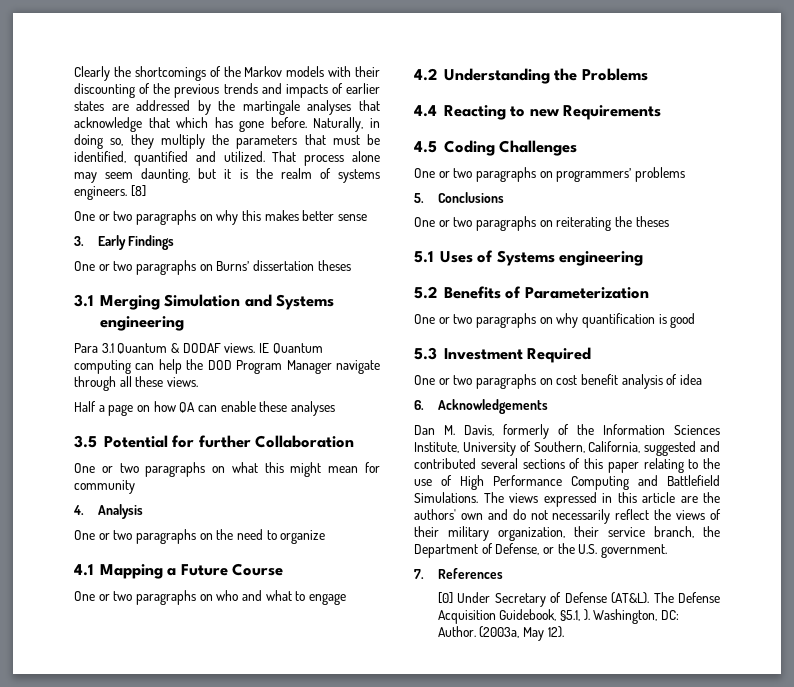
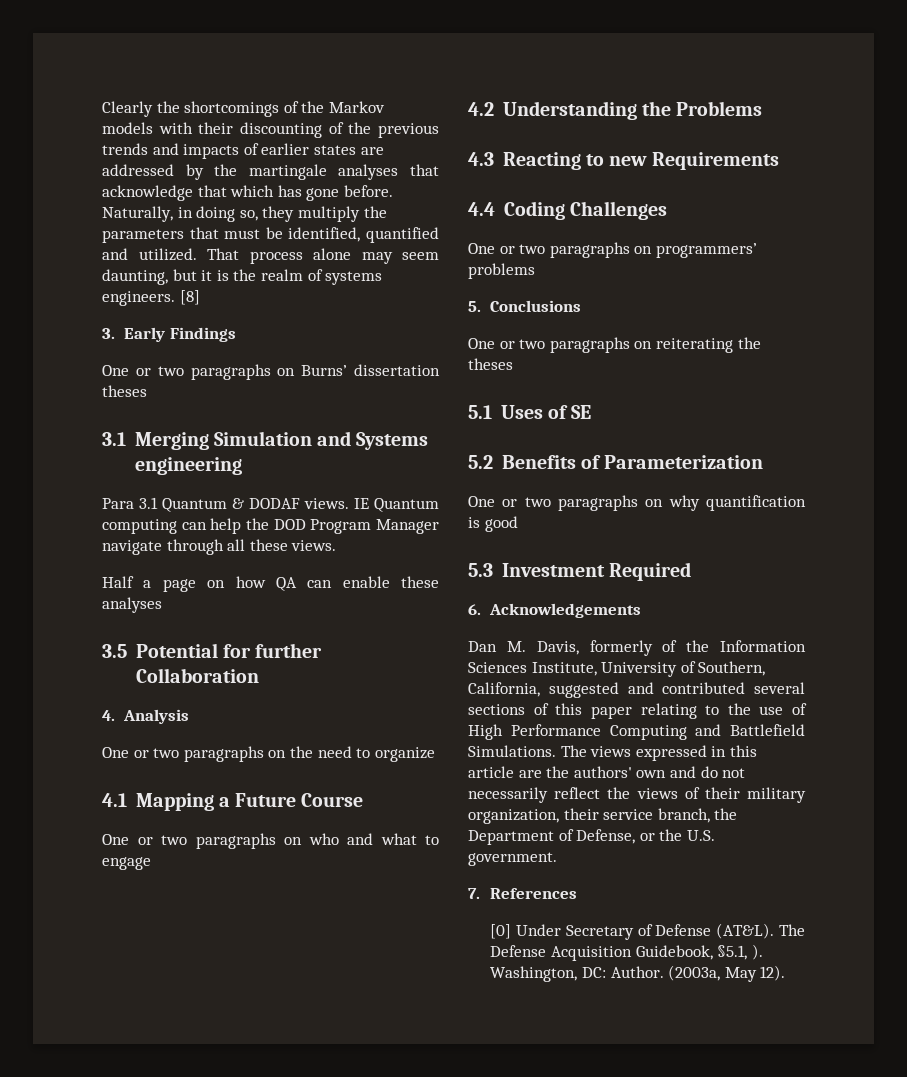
[74,210,367,225] // One or two paragraphs on why this makes better sense -> (200, 297) none
[74,462,380,477] [74,480,135,494] // One or two paragraphs on what this might mean for community -> (259, 675) none
[414,105,437,117] 4.4 -> [468,152,494,166] 4.3
[414,141,437,153] 4.5 -> [468,202,495,216] 4.4
[496,250,644,266] Systems engineering -> [571,405,592,419] SE
[414,374,702,389] // One or two paragraphs on cost benefit analysis of idea -> (691, 571) none

